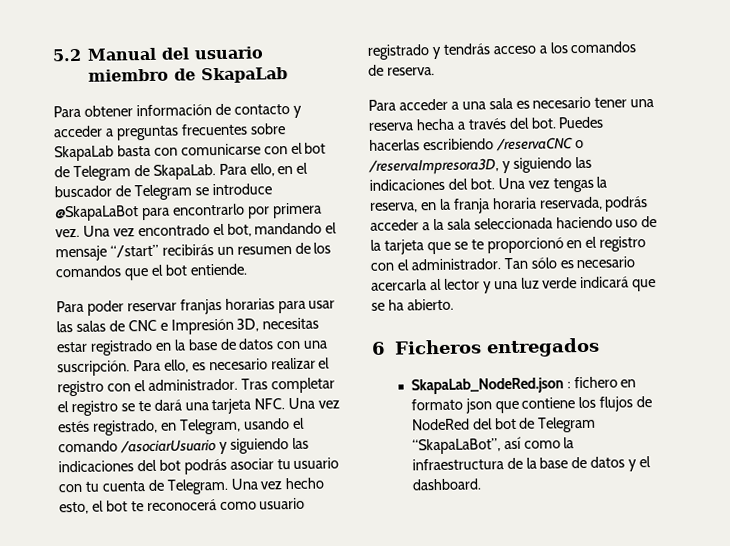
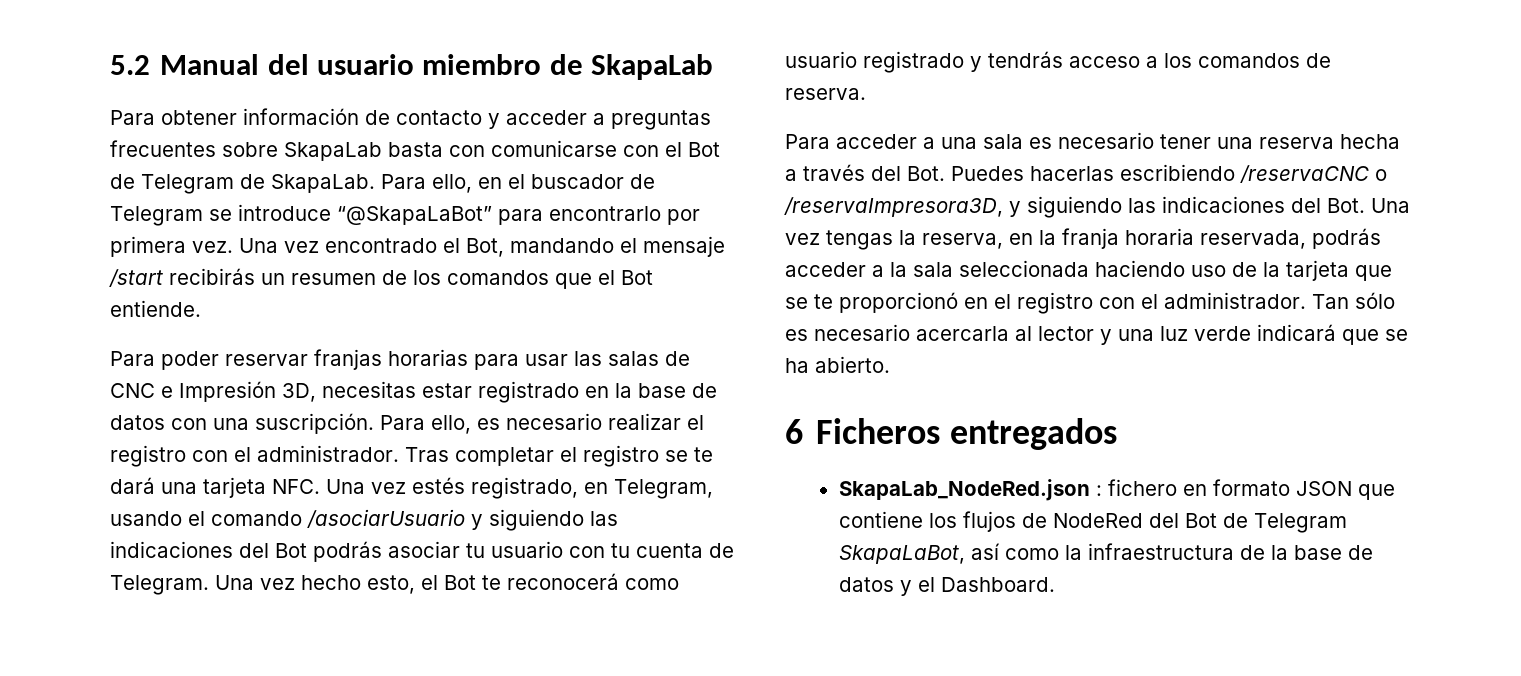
[304,142,327,154] bot -> [688,142,720,157] Bot
[55,205,139,222] @SkapaLaBot -> [337,206,492,225] “@SkapaLaBot”
[226,223,252,237] bot, -> [466,238,504,257] Bot,
[109,244,159,258] “/start” -> [109,269,163,287] /start
[164,264,188,276] bot -> [621,270,653,285] Bot
[158,459,181,471] bot -> [275,543,307,558] Bot
[105,500,128,512] bot -> [444,575,476,590] Bot
[530,117,557,129] bot. -> [907,166,945,181] Bot.
[469,178,495,190] bot. -> [1327,198,1365,213] Bot.
[464,398,492,414] json -> [1295,481,1352,496] JSON
[494,416,597,433] [411,438,501,455] bot de Telegram “SkapaLaBot”, -> [1184,513,1347,533] [838,545,965,564] Bot de Telegram SkapaLaBot,
[411,478,481,491] dashboard. -> [940,577,1055,592] Dashboard.

